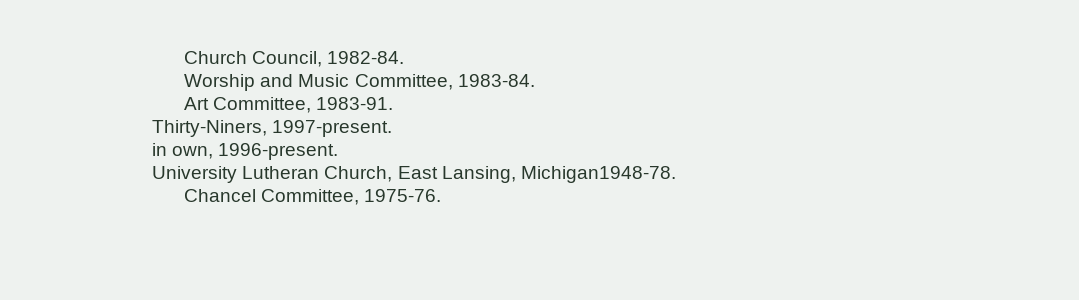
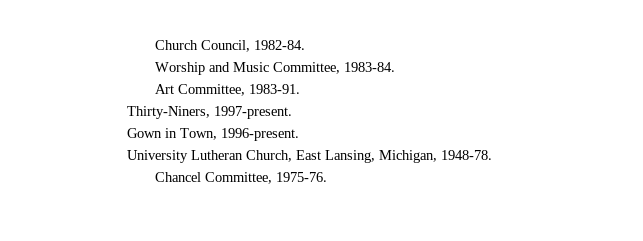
[152,143,214,159] in own, -> [127,128,218,140] Gown in Town,
[520,166,676,183] Michigan1948-78. -> [379,150,493,163] Michigan, 1948-78.

